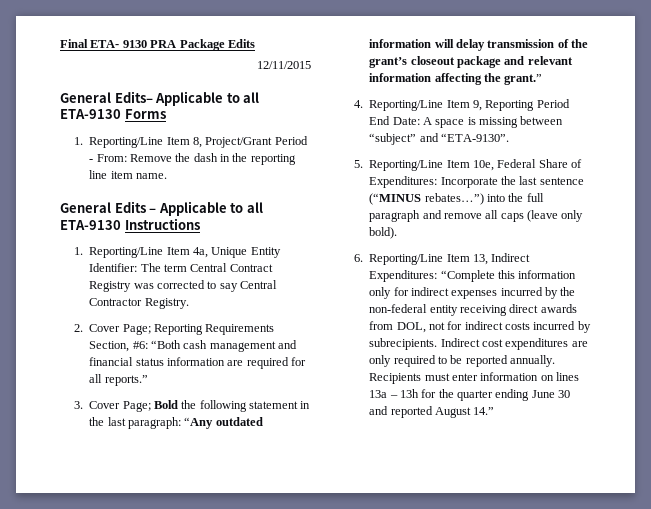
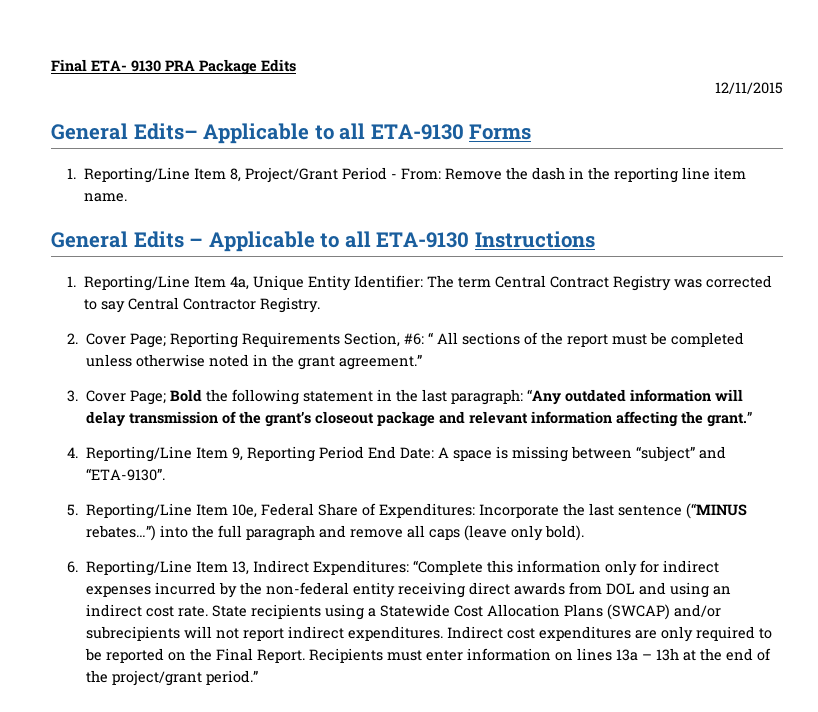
[150,340,298,352] [89,357,307,369] [89,374,148,386] “Both cash management and financial status information are required for all reports.” -> [427,332,744,347] [85,354,422,370] “ All sections of the report must be completed unless otherwise noted in the grant agreement.”
[396,321,591,333] [369,338,438,350] DOL, not for indirect costs incurred by subrecipients. -> [605,582,731,598] [85,604,721,620] [85,626,443,641] DOL and using an indirect cost rate. State recipients using a Statewide Cost Allocation Plans (SWCAP) and/or subrecipients will not report indirect expenditures.
[510,355,556,367] annually. -> [167,648,305,663] on the Final Report.
[421,389,571,401] [369,406,495,418] for the quarter ending June 30 and reported August 14.” -> [682,648,771,661] [85,670,258,686] at the end of the project/grant period.”

